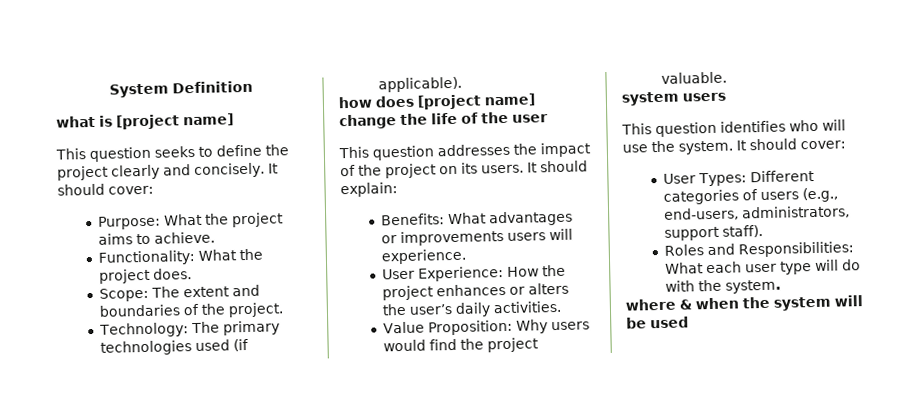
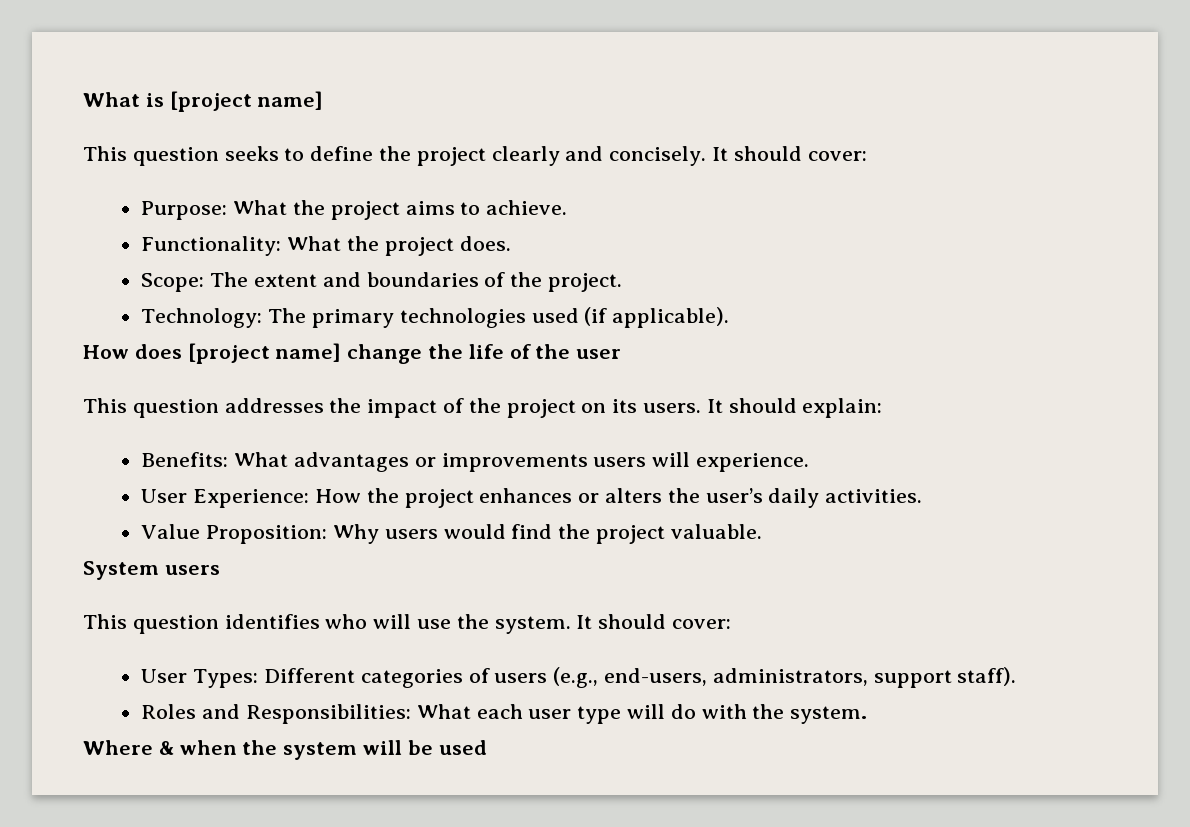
[108,80,253,98] [56,115,96,128] System Definition // what -> [83,92,140,107] What
[338,96,373,109] how -> [83,345,129,359] How
[621,91,680,106] system -> [83,561,159,580] System
[625,298,676,311] where -> [83,740,153,755] Where

